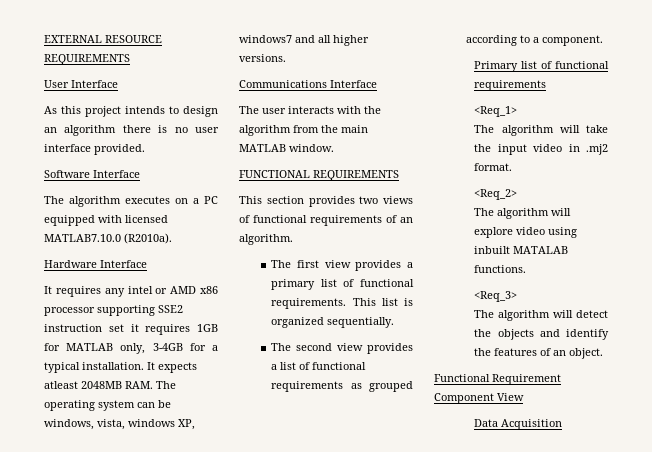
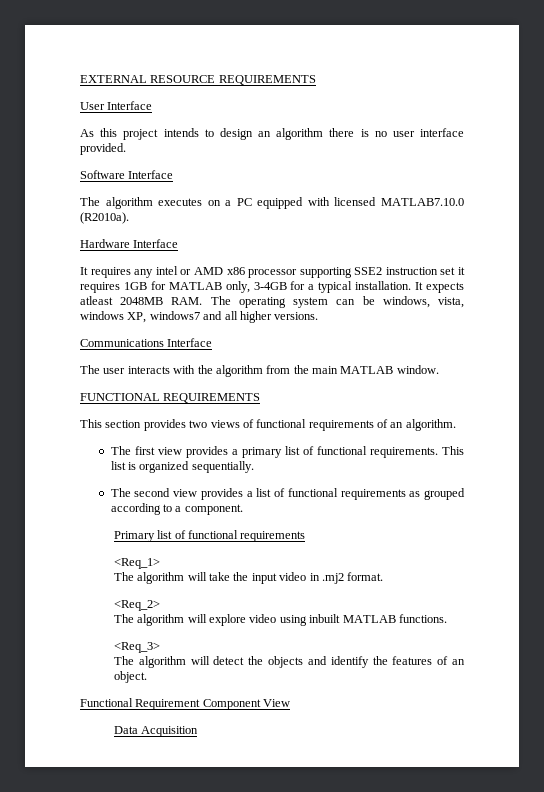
[513,246,569,254] MATALAB -> [342,615,396,623] MATLAB

